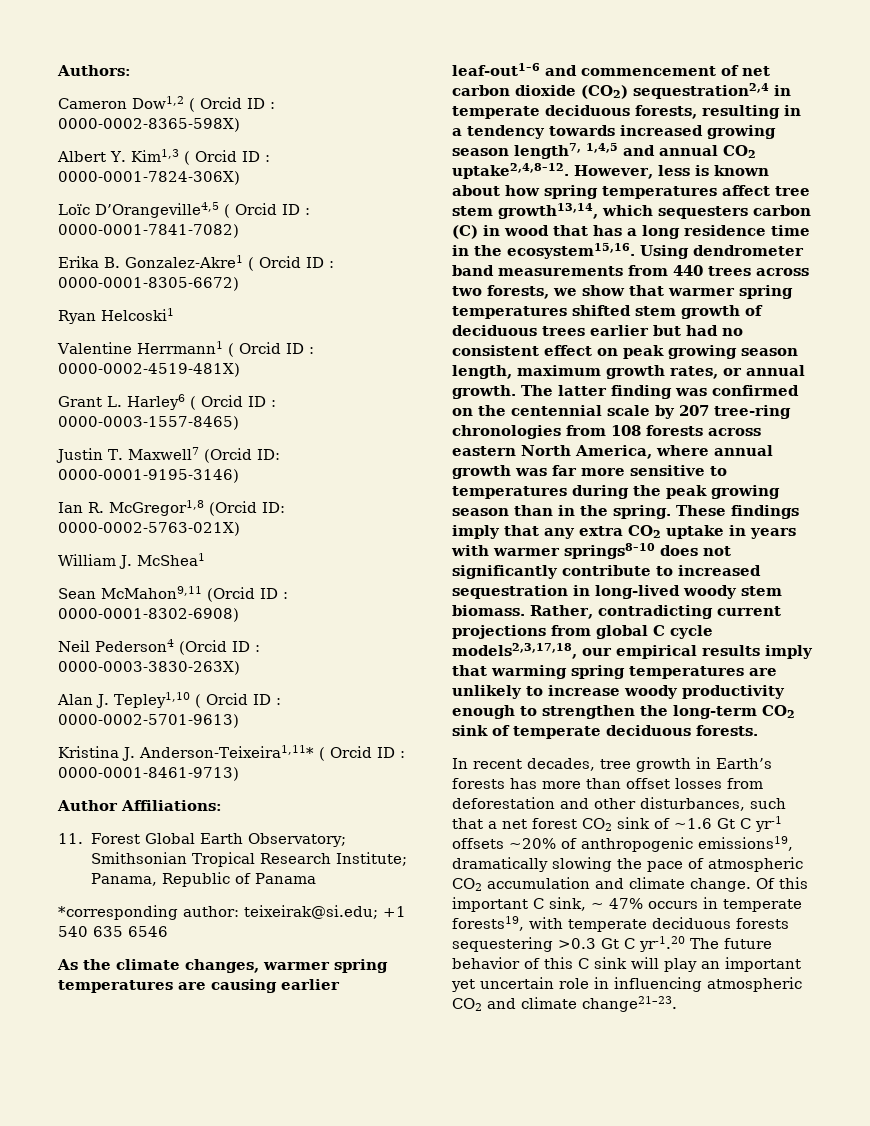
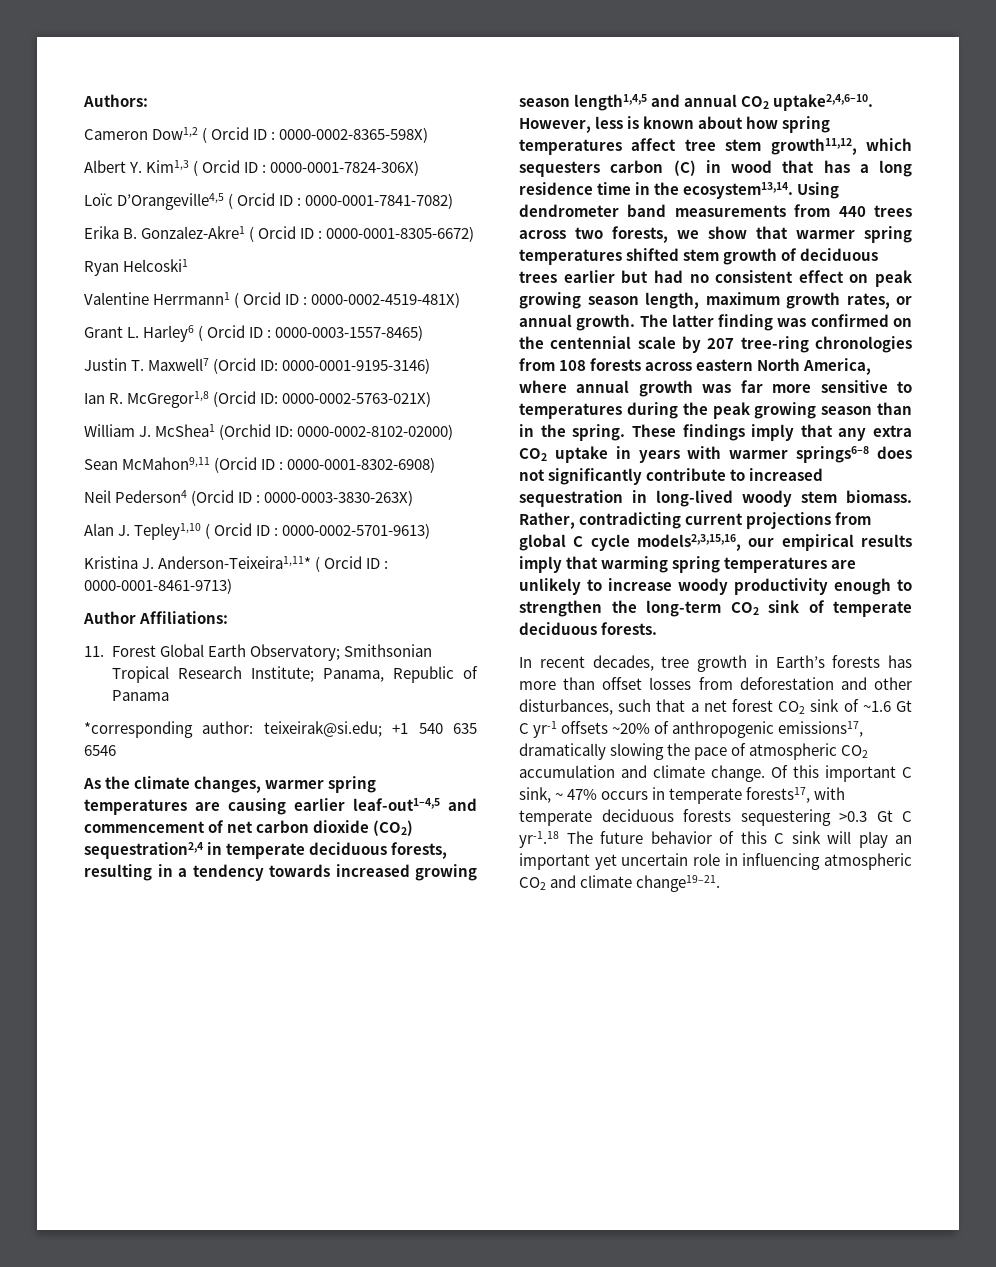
(205, 559) none -> [219,424,454,440] (Orchid ID: 0000-0002-8102-02000)
[452,63,540,76] leaf-out1–6 -> [353,798,440,811] leaf-out1–4,5
[514,143,618,159] length7, 1,4,5 -> [574,94,648,111] length1,4,5
[452,163,569,179] uptake2,4,8–12. -> [773,94,874,111] uptake2,4,6–10.
[498,203,598,219] growth13,14, -> [770,138,857,155] growth11,12,
[507,243,635,259] ecosystem15,16. -> [683,182,794,199] ecosystem13,14.
[564,543,655,559] springs8–10 -> [796,446,870,463] springs6–8
[452,643,577,659] models2,3,17,18, -> [637,534,741,551] models2,3,15,16,
[698,836,793,851] emissions19, -> [778,721,864,737] emissions17,
[452,916,524,931] forests19, -> [746,787,811,803] forests17,
[639,936,685,952] yr-1.20 -> [519,831,559,848] yr-1.18
[582,996,677,1012] change21–23. -> [636,875,721,892] change19–21.

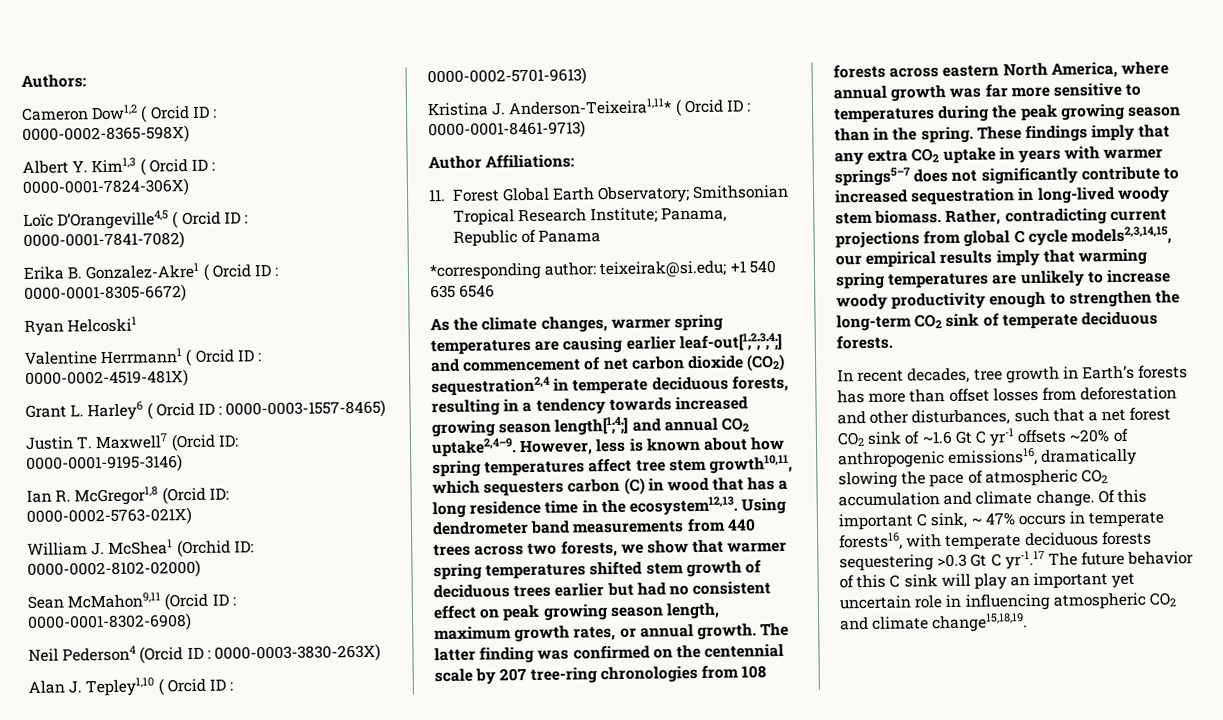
[353,798,440,811] leaf-out1–4,5 -> [678,332,782,352] leaf-out[1;2;3;4;]
[574,94,648,111] length1,4,5 -> [554,416,629,436] length[1;4;]
[773,94,874,111] uptake2,4,6–10. -> [431,438,517,458] uptake2,4–9.
[770,138,857,155] growth11,12, -> [708,454,793,474] growth10,11,
[683,182,794,199] ecosystem13,14. -> [628,496,738,516] ecosystem12,13.
[796,446,870,463] springs6–8 -> [834,167,910,187] springs5–7
[637,534,741,551] models2,3,15,16, -> [1070,226,1172,245] models2,3,14,15,
[778,721,864,737] emissions17, -> [948,447,1039,467] emissions16,
[746,787,811,803] forests17, -> [839,532,903,551] forests16,
[519,831,559,848] yr-1.18 -> [1004,550,1045,570] yr-1.17
[636,875,721,892] change19–21. -> [932,613,1029,633] change15,18,19.

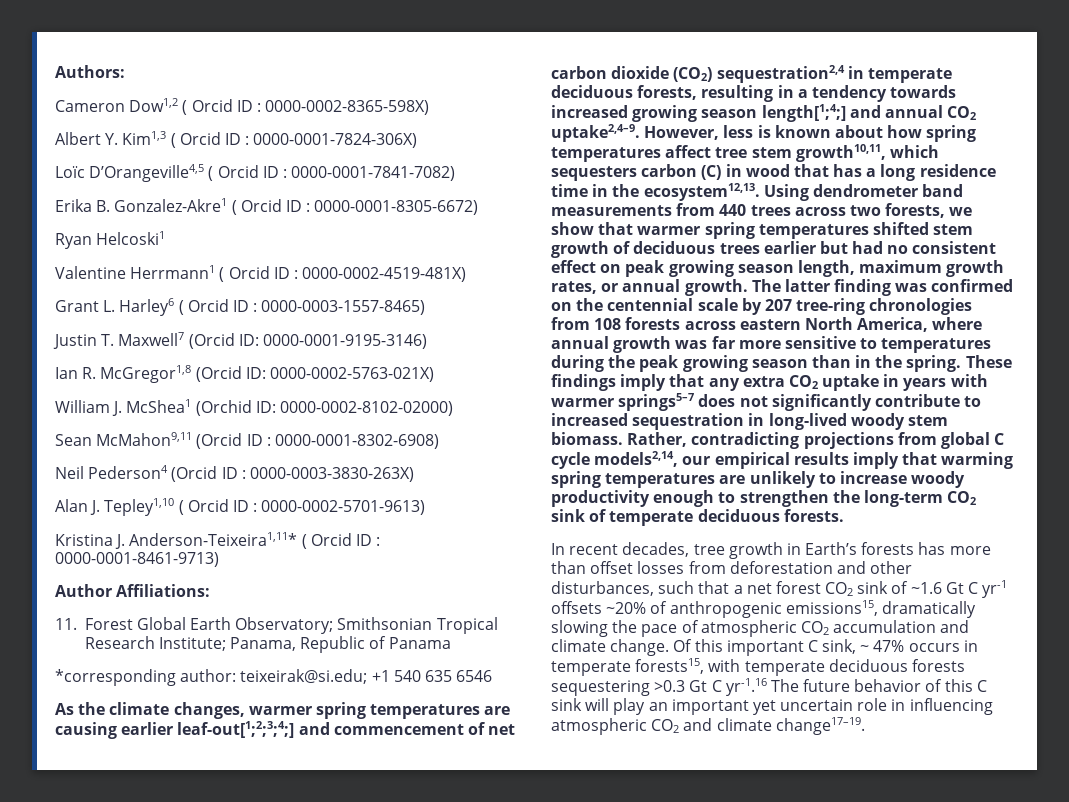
[1109,208,1167,222] current -> (800, 440) none
[1070,226,1172,245] models2,3,14,15, -> [594,451,679,467] models2,14,
[948,447,1039,467] emissions16, -> [785,600,878,616] emissions15,
[839,532,903,551] forests16, -> [635,658,705,674] forests15,
[1004,550,1045,570] yr-1.17 -> [725,678,767,696] yr-1.16
[932,613,1029,633] change15,18,19. -> [775,717,865,735] change17–19.

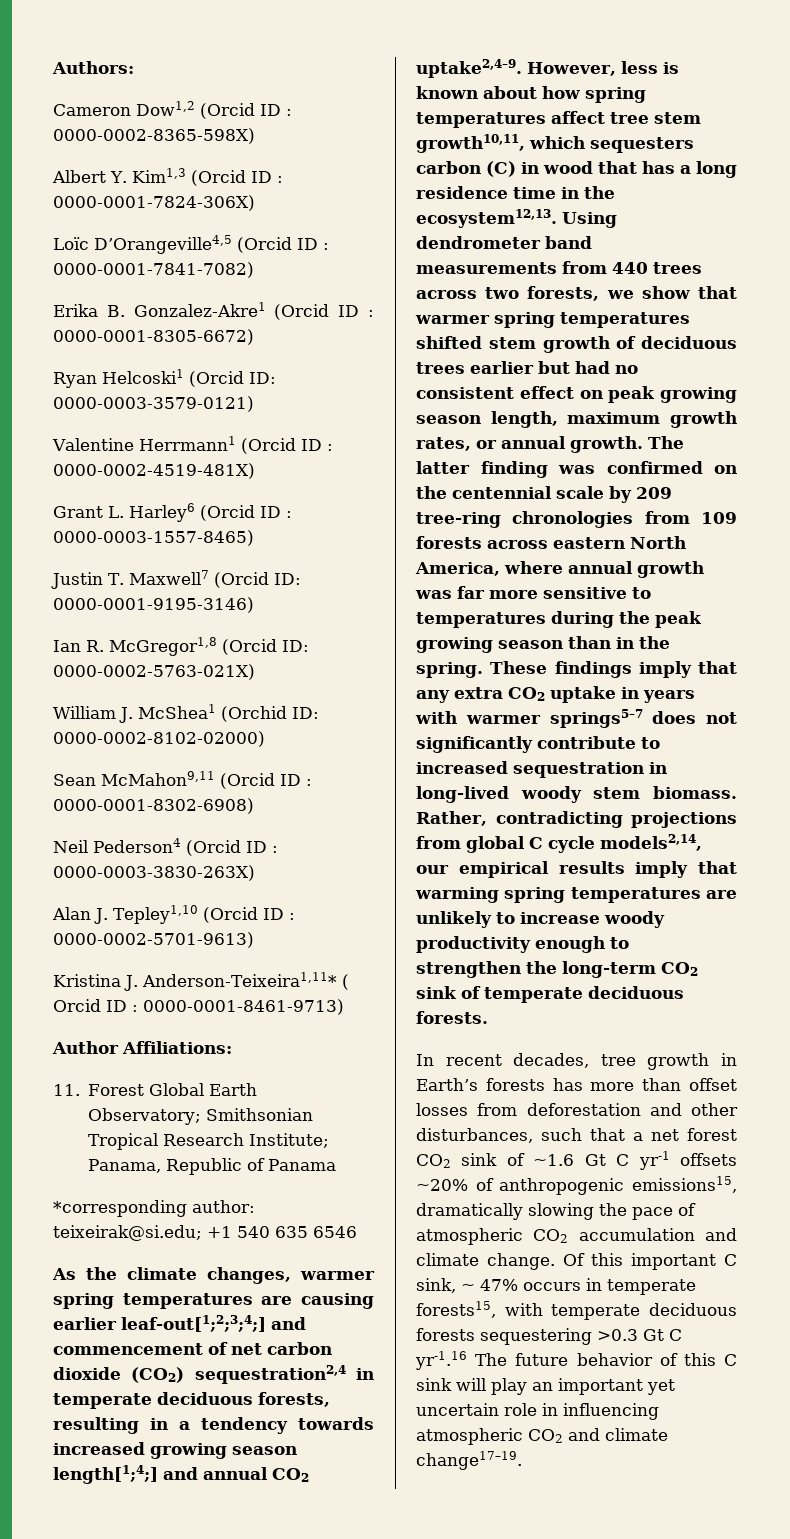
[182,99,233,115] ( Orcid -> [200,103,255,119] (Orcid
[170,132,221,148] ( Orcid -> [190,170,246,186] (Orcid
[208,165,259,181] ( Orcid -> [237,237,292,253] (Orcid
[231,199,282,215] ( Orcid -> [274,304,330,320] (Orcid
(166, 238) none -> [189,371,276,387] [53,396,254,412] (Orcid ID: 0000-0003-3579-0121)
[219,266,270,282] ( Orcid -> [240,438,296,454] (Orcid
[178,299,229,315] ( Orcid -> [200,505,255,521] (Orcid
[178,499,229,515] ( Orcid -> [202,907,258,923] (Orcid
[764,299,792,311] 207 -> [636,487,672,499] 209
[594,318,622,330] 108 -> [701,512,737,524] 109

